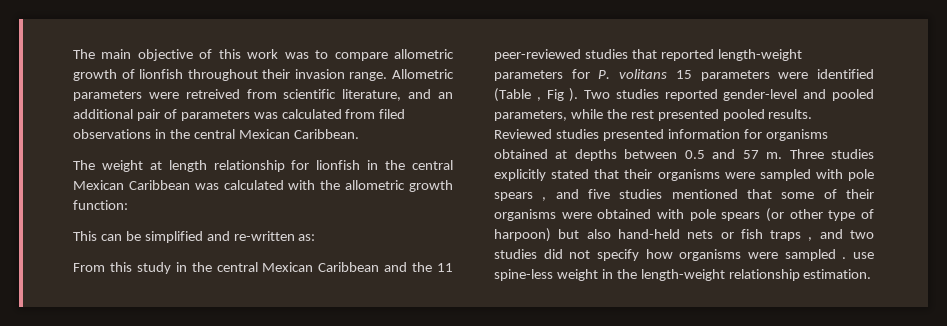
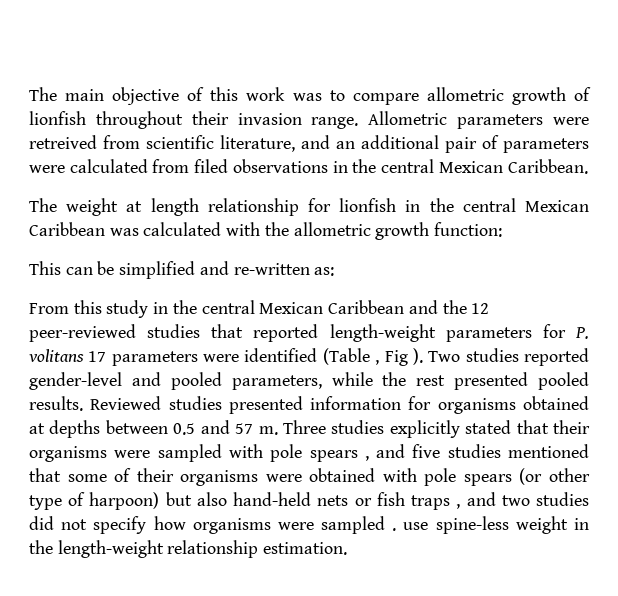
[253,112,278,119] was -> [29,165,65,173] were
[437,263,453,272] 11 -> [471,303,490,314] 12
[675,70,692,79] 15 -> [88,351,107,362] 17

